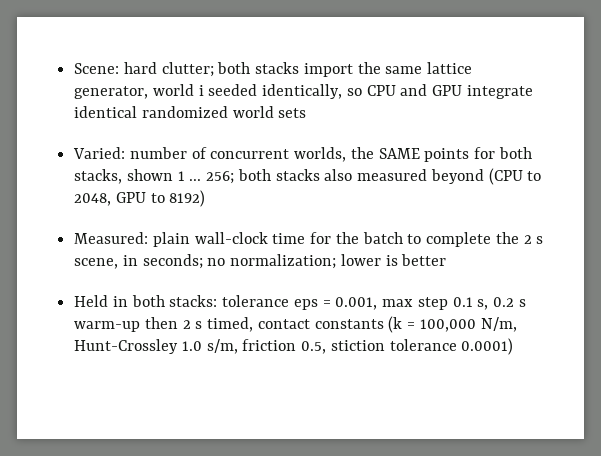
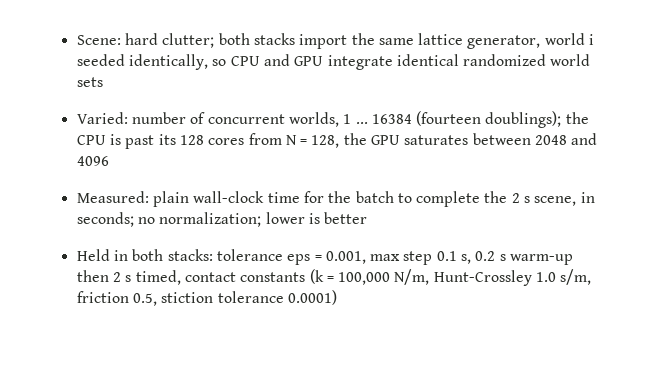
[350,147,532,162] [74,168,542,185] [74,190,206,207] the SAME points for both stacks, shown 1 ... 256; both stacks also measured beyond (CPU to 2048, GPU to 8192) -> [343,111,589,128] [76,133,598,149] [76,156,109,166] 1 ... 16384 (fourteen doublings); the CPU is past its 128 cores from N = 128, the GPU saturates between 2048 and 4096

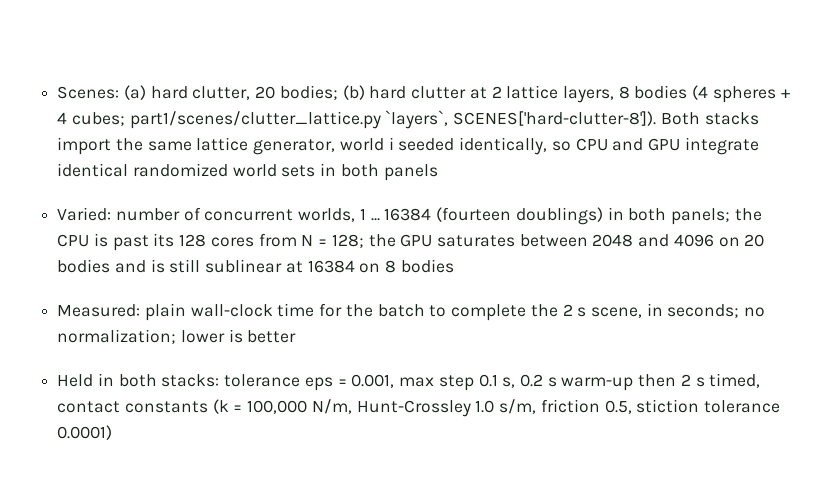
[76,33,250,48] Scene: hard clutter; both -> [57,85,790,103] [57,110,700,129] Scenes: (a) hard clutter, 20 bodies; (b) hard clutter at 2 lattice layers, 8 bodies (4 spheres + 4 cubes; part1/scenes/clutter_lattice.py `layers`, SCENES['hard-clutter-8']). Both
(103, 82) none -> [320,163,438,181] in both panels
[485,111,562,128] doublings); -> [515,207,730,225] doublings) in both panels;
[311,135,340,148] 128, -> [331,234,364,248] 128;
(109, 161) none -> [718,234,765,247] [57,259,454,273] on 20 bodies and is still sublinear at 16384 on 8 bodies

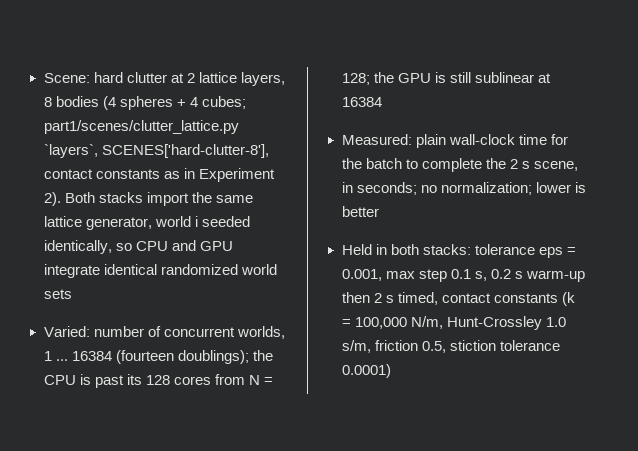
[57,85,365,100] Scenes: (a) hard clutter, 20 bodies; (b) -> [43,73,90,83] Scene:
[453,111,657,126] SCENES['hard-clutter-8']). -> [101,144,269,158] [43,168,275,182] [43,192,61,206] SCENES['hard-clutter-8'], contact constants as in Experiment 2).
[320,163,438,181] in both panels -> (72, 294) none
[515,207,730,225] doublings) in both panels; -> [177,350,249,364] doublings);
[436,234,765,247] [57,259,146,273] saturates between 2048 and 4096 on 20 bodies and -> (431, 78) none
[359,259,454,273] on 8 bodies -> (382, 102) none

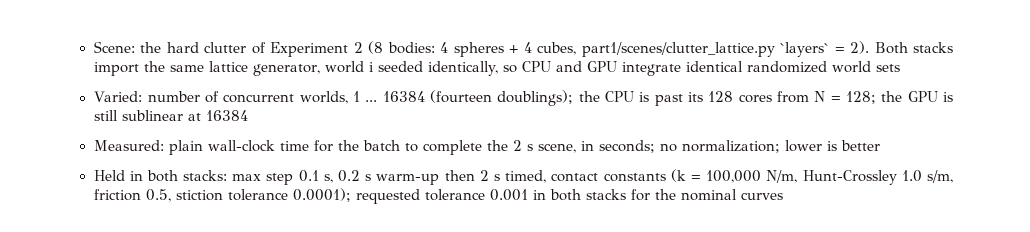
(90, 78) none -> [140,42,161,53] the
[170,72,285,86] [43,96,246,110] [43,120,239,134] [43,144,269,158] [43,168,275,182] at 2 lattice layers, 8 bodies (4 spheres + 4 cubes; part1/scenes/clutter_lattice.py `layers`, SCENES['hard-clutter-8'], contact constants as in Experiment -> [251,41,845,57] of Experiment 2 (8 bodies: 4 spheres + 4 cubes, part1/scenes/clutter_lattice.py `layers` =
[474,244,576,258] [341,269,382,281] tolerance eps = 0.001, -> (228, 175) none
[341,364,391,378] 0.0001) -> [292,188,783,204] 0.0001); requested tolerance 0.001 in both stacks for the nominal curves

